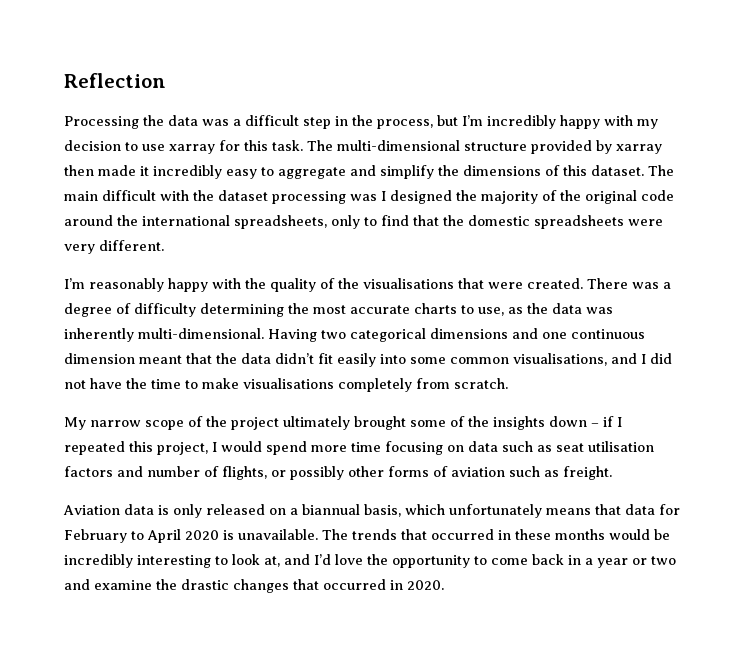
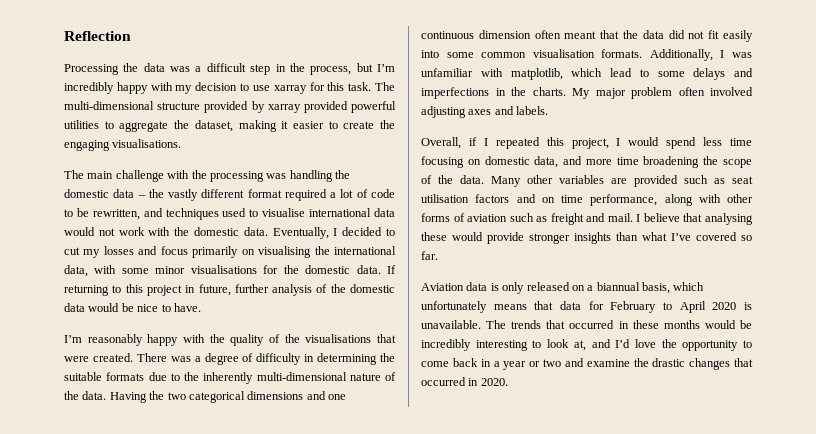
[64,165,644,179] then made it incredibly easy to aggregate and simplify the dimensions of this dataset. -> [303,101,396,113] [64,120,395,132] [64,139,182,151] provided powerful utilities to aggregate the dataset, making it easier to create the engaging visualisations. //
[102,190,268,201] difficult with the dataset -> [115,170,207,182] challenge with the
[381,190,674,204] [64,215,663,229] [64,240,164,254] I designed the majority of the original code around the international spreadsheets, only to find that the domestic spreadsheets were very different. -> [289,170,350,182] [64,189,395,201] [64,208,395,220] [64,227,396,239] [64,246,397,258] [64,265,397,277] [64,284,396,296] [64,303,201,312] handling the domestic data – the vastly different format required a lot of code to be rewritten, and techniques used to visualise international data would not work with the domestic data. Eventually, I decided to cut my losses and focus primarily on visualising the international data, with some minor visualisations for the domestic data. If returning to this project in future, further analysis of the domestic data would be nice to have.
(196, 310) none -> [304,354,315,362] in
[313,303,613,316] [64,328,317,342] most accurate charts to use, as the data was inherently multi-dimensional. Having -> [64,372,396,384] [64,391,165,403] suitable formats due to the inherently multi-dimensional nature of the data. Having the
(135, 358) none -> [534,30,561,39] often
[275,353,314,364] didn’t -> [668,30,705,39] did not
[513,353,672,366] [64,378,508,392] [64,416,599,430] visualisations, and I did not have the time to make visualisations completely from scratch. // My narrow scope of the project ultimately brought some of the insights down – -> [532,49,752,61] [421,68,753,80] [421,87,753,99] [421,106,549,118] [421,137,461,149] visualisation formats. Additionally, I was unfamiliar with matplotlib, which lead to some delays and imperfections in the charts. My major problem often involved adjusting axes and labels. // Overall,
[311,445,347,452] more -> [703,137,723,146] less
[468,441,498,452] data -> [484,156,752,168] [421,175,678,187] domestic data, and more time broadening the scope of the data. Many other variables are provided
[147,466,344,480] number of flights, or possibly -> [541,194,721,206] on time performance, along with
[563,466,612,480] freight. -> [550,213,753,225] [421,232,752,244] [421,251,438,260] freight and mail. I believe that analysing these would provide stronger insights than what I’ve covered so far.

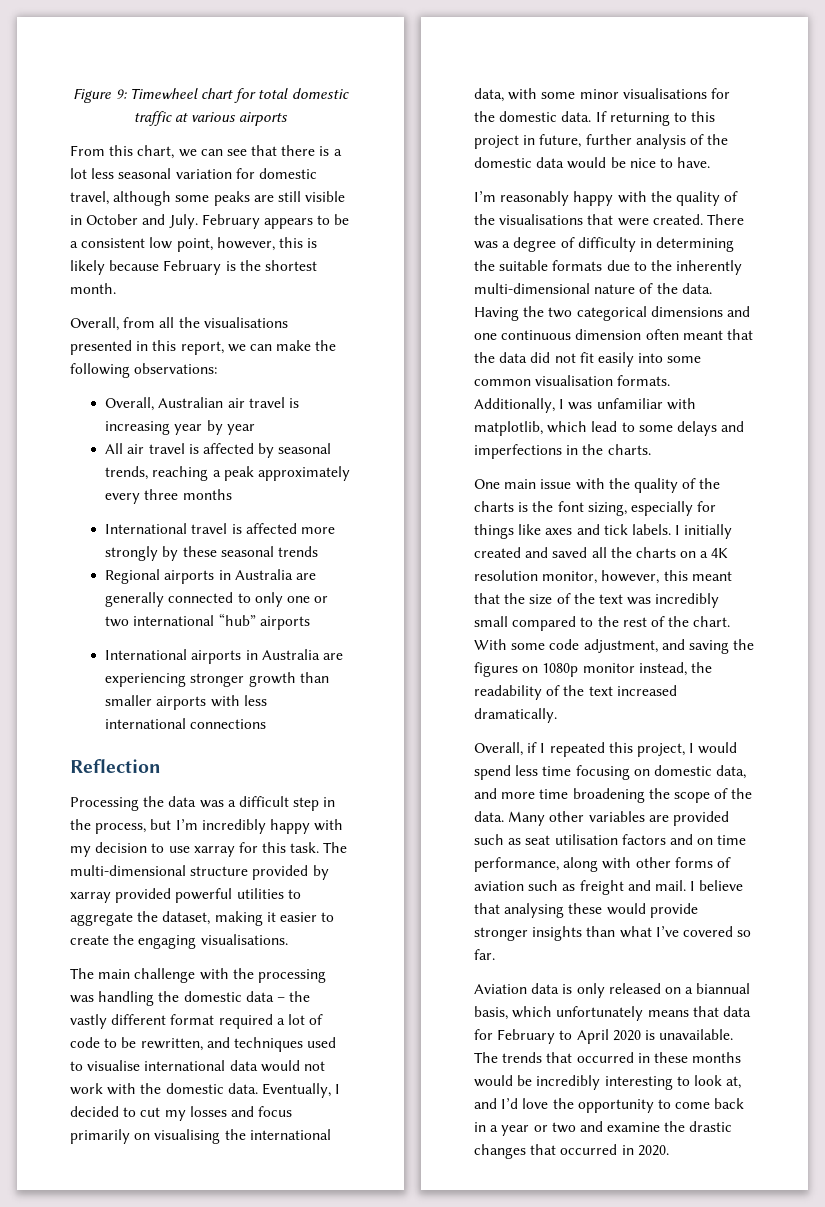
(64, 36) none -> [73,88,349,103] [133,111,289,126] [70,145,342,159] [70,168,317,179] [70,191,346,206] [70,214,350,229] [70,237,318,252] [70,260,317,275] [70,283,116,294] [70,317,288,331] [70,340,337,355] [70,363,218,378] [105,397,299,411] [105,420,255,435] [105,443,332,458] [105,466,350,481] [105,489,232,504] [105,523,335,534] [105,546,318,561] [105,569,316,584] [105,592,329,607] [105,613,310,630] [105,649,343,664] [105,672,329,687] [105,695,267,710] [105,718,267,729] Figure 9: Timewheel chart for total domestic traffic at various airports // From this chart, we can see that there is a lot less seasonal variation for domestic travel, although some peaks are still visible in October and July. February appears to be a consistent low point, however, this is likely because February is the shortest month. // Overall, from all the visualisations presented in this report, we can make the following observations: // Overall, Australian air travel is increasing year by year // All air travel is affected by seasonal trends, reaching a peak approximately every three months // International travel is affected more strongly by these seasonal trends // Regional airports in Australia are generally connected to only one or two international “hub” airports // International airports in Australia are experiencing stronger growth than smaller airports with less international connections //
[572,87,753,99] [421,106,466,118] My major problem often involved adjusting -> [474,478,721,493] [474,501,717,516] [474,524,542,539] // One main issue with the quality of the charts is the font sizing, especially for things like
(514, 110) none -> [603,524,628,535] tick
(549, 110) none -> [675,524,733,539] [474,547,729,558] [474,570,732,584] [474,593,720,608] [474,616,731,631] [474,639,755,654] [474,662,712,677] [474,685,677,700] [474,708,557,723] I initially created and saved all the charts on a 4K resolution monitor, however, this meant that the size of the text was incredibly small compared to the rest of the chart. With some code adjustment, and saving the figures on 1080p monitor instead, the readability of the text increased dramatically.

